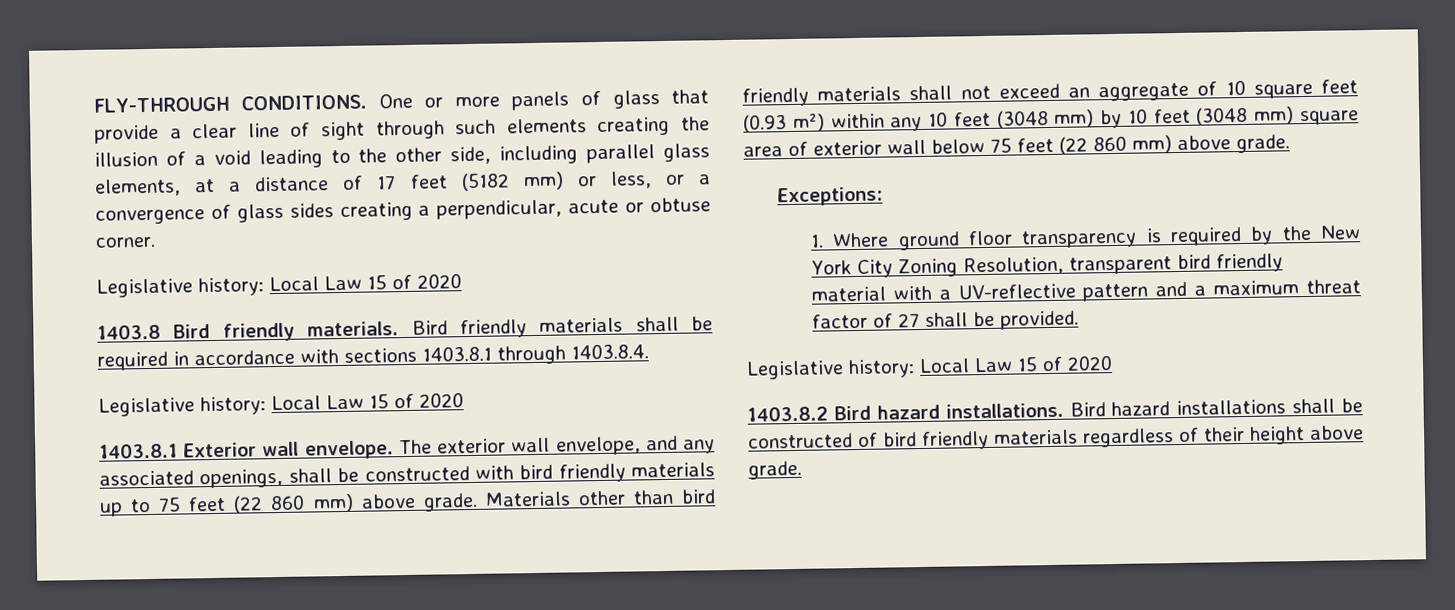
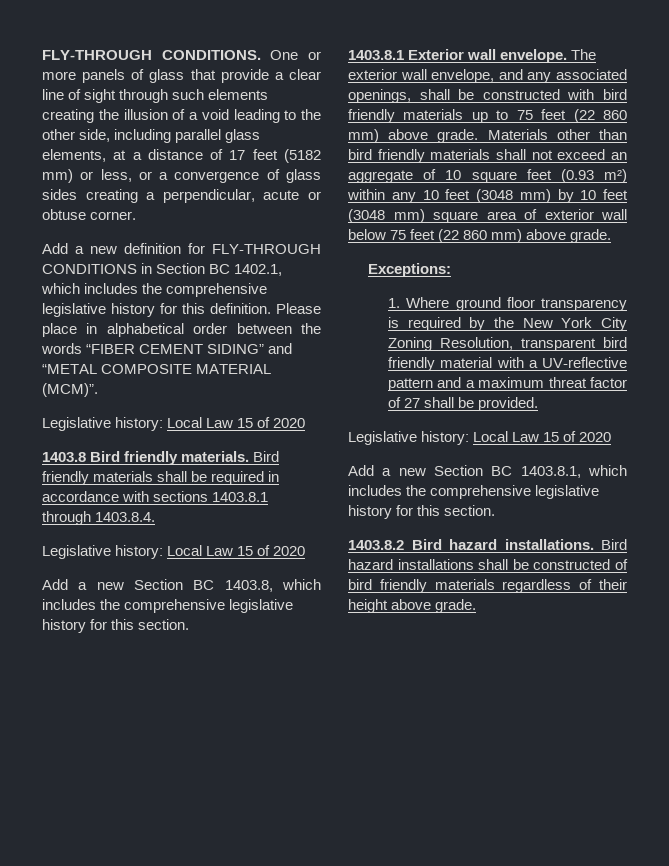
(156, 242) none -> [42,243,321,254] [42,263,283,276] [41,283,268,297] [42,303,321,317] [42,323,321,337] [41,343,293,354] [42,364,272,374] [42,383,98,397] // Add a new definition for FLY-THROUGH CONDITIONS in Section BC 1402.1, which includes the comprehensive legislative history for this definition. Please place in alphabetical order between the words “FIBER CEMENT SIDING” and “METAL COMPOSITE MATERIAL (MCM)”.
(464, 400) none -> [42,579,321,592] [42,599,294,613] [42,619,190,633] // Add a new Section BC 1403.8, which includes the comprehensive legislative history for this section.
(1113, 363) none -> [348,465,627,478] [348,485,600,499] [348,505,496,519] // Add a new Section BC 1403.8.1, which includes the comprehensive legislative history for this section.

